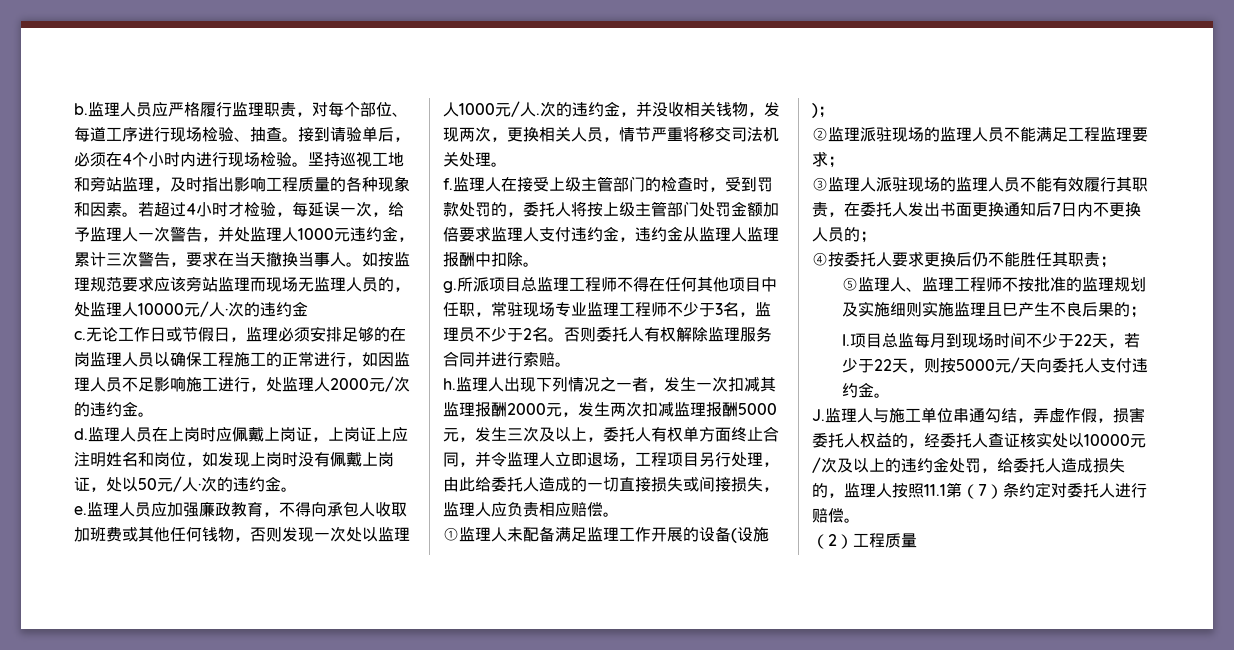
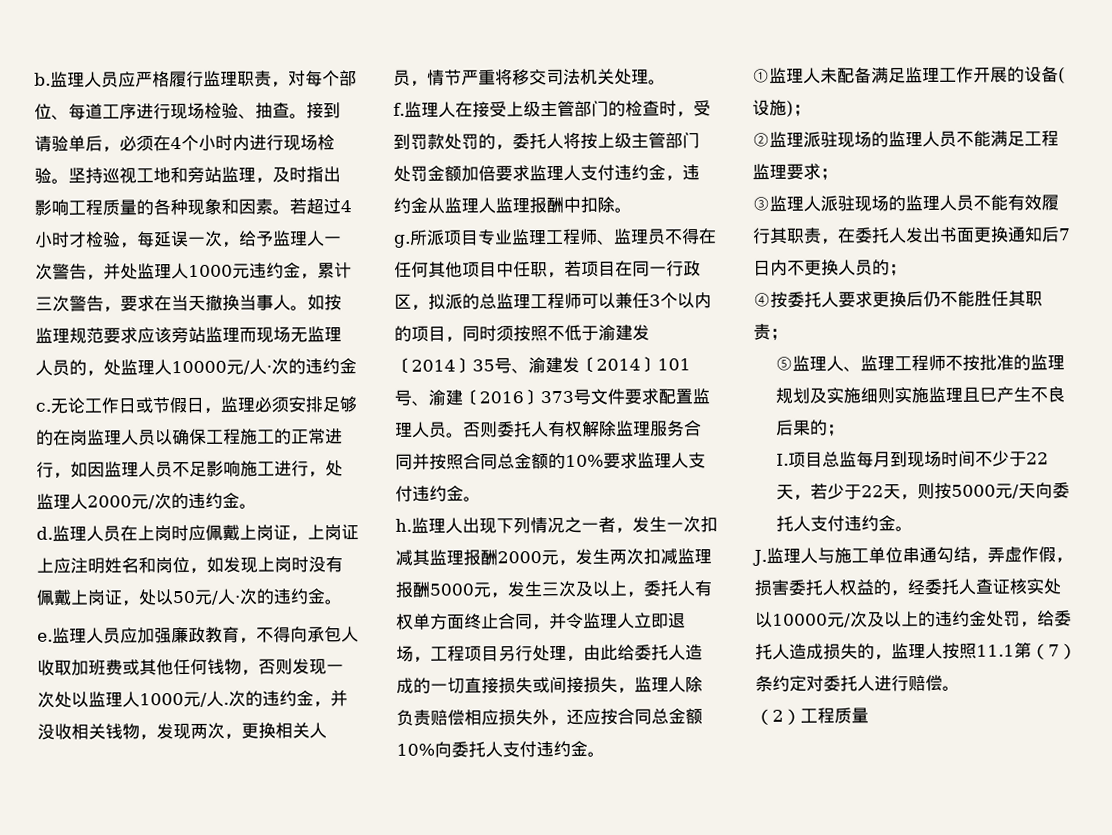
[521,277,617,292] 总监理工程师 -> [477,228,666,246] 专业监理工程师、监理员
[491,302,771,317] [443,327,548,342] 常驻现场专业监理工程师不少于3名，监理员不少于2名 -> [564,260,701,277] [394,292,712,311] [394,324,650,343] [394,356,691,374] [394,388,710,406] [395,421,447,438] 若项目在同一行政区，拟派的总监理工程师可以兼任3个以内的项目，同时须按照不低于渝建发〔2014〕35号、渝建发〔2014〕101号、渝建〔2016〕373号文件要求配置监理人员
[491,352,555,367] 进行索赔 -> [429,452,706,470] [395,485,464,502] 按照合同总金额的10%要求监理人支付违约金
[491,501,603,517] 应负责相应赔偿 -> [685,676,703,693] [396,708,703,727] [396,740,588,758] 除负责赔偿相应损失外，还应按合同总金额10%向委托人支付违约金

